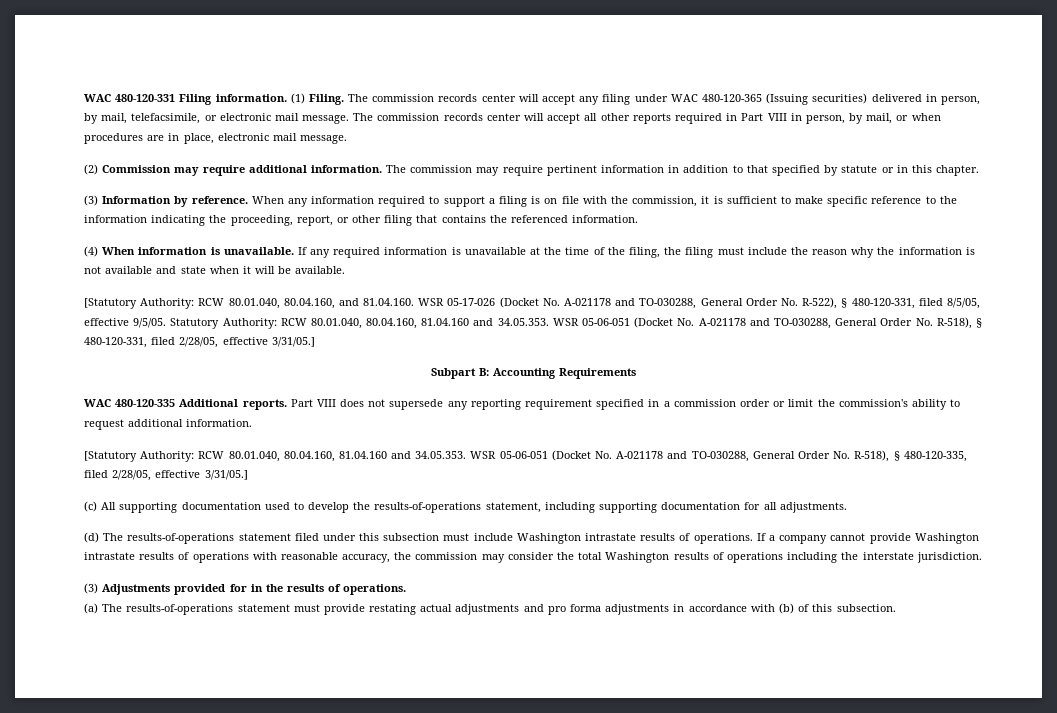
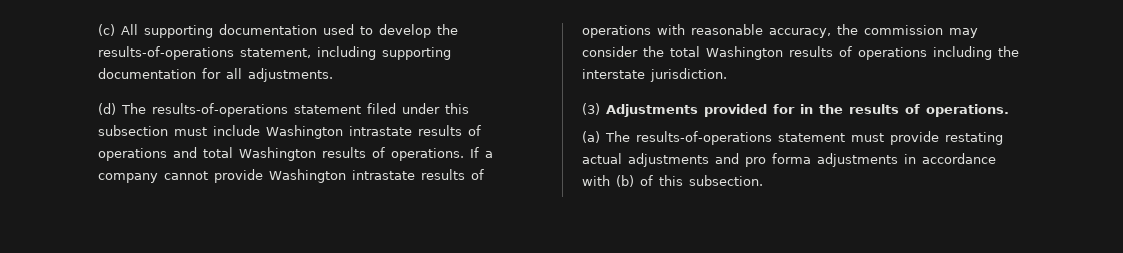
[84,93,980,105] [84,113,941,124] [84,133,348,144] [84,164,980,176] [84,195,957,207] [84,215,639,226] [84,246,975,258] [84,266,346,274] [84,297,980,309] [84,317,982,329] [84,337,315,348] [430,368,637,379] [84,399,961,410] [84,419,253,430] [84,450,967,462] [84,470,248,481] WAC 480-120-331 Filing information. (1) Filing. The commission records center will accept any filing under WAC 480-120-365 (Issuing securities) delivered in person, by mail, telefacsimile, or electronic mail message. The commission records center will accept all other reports required in Part VIII in person, by mail, or when procedures are in place, electronic mail message. // (2) Commission may require additional information. The commission may require pertinent information in addition to that specified by statute or in this chapter. // (3) Information by reference. When any information required to support a filing is on file with the commission, it is sufficient to make specific reference to the information indicating the proceeding, report, or other filing that contains the referenced information. // (4) When information is unavailable. If any required information is unavailable at the time of the filing, the filing must include the reason why the information is not available and state when it will be available. // [Statutory Authority: RCW 80.01.040, 80.04.160, and 81.04.160. WSR 05-17-026 (Docket No. A-021178 and TO-030288, General Order No. R-522), § 480-120-331, filed 8/5/05, effective 9/5/05. Statutory Authority: RCW 80.01.040, 80.04.160, 81.04.160 and 34.05.353. WSR 05-06-051 (Docket No. A-021178 and TO-030288, General Order No. R-518), § 480-120-331, filed 2/28/05, effective 3/31/05.] // Subpart B: Accounting Requirements // WAC 480-120-335 Additional reports. Part VIII does not supersede any reporting requirement specified in a commission order or limit the commission's ability to request additional information. // [Statutory Authority: RCW 80.01.040, 80.04.160, 81.04.160 and 34.05.353. WSR 05-06-051 (Docket No. A-021178 and TO-030288, General Order No. R-518), § 480-120-335, filed 2/28/05, effective 3/31/05.] // -> (98, 30) none
(691, 537) none -> [98,147,385,161] operations and total Washington results of

